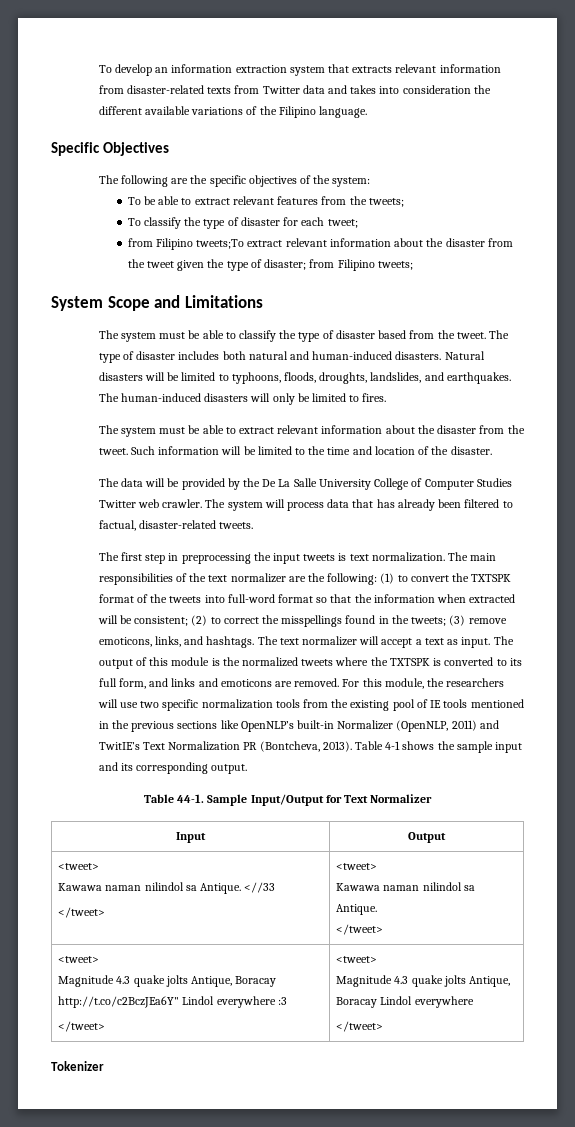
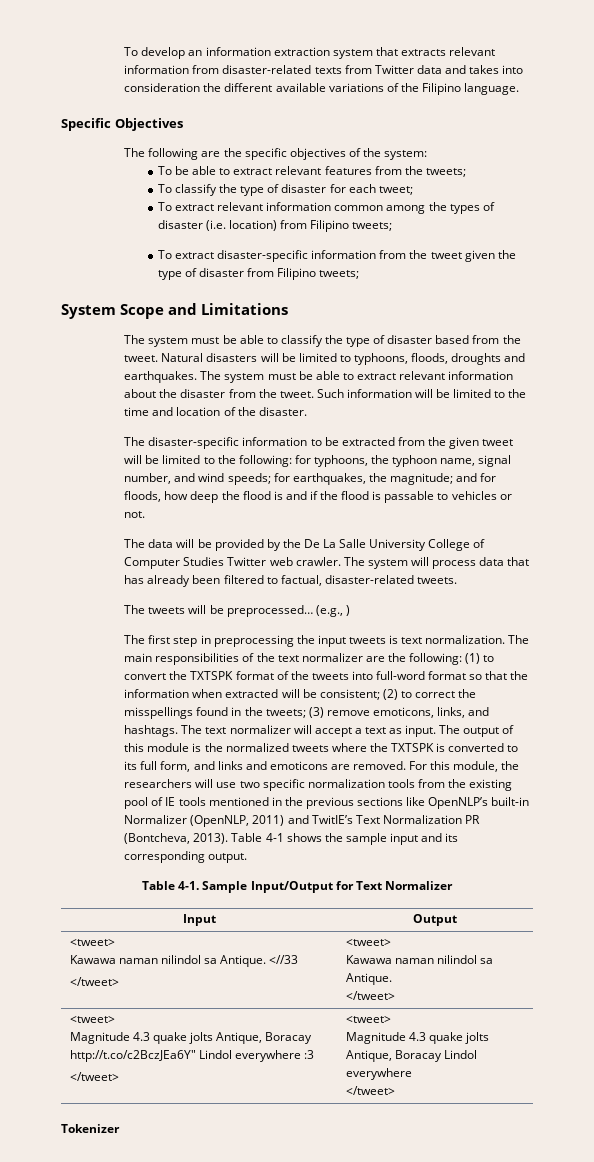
[127,238,485,250] from Filipino tweets;To extract relevant information about the disaster -> [157,202,495,214] [157,220,393,232] [157,250,377,262] To extract relevant information common among the types of disaster (i.e. location) from Filipino tweets; // To extract disaster-specific information
[264,259,307,270] disaster; -> [199,268,245,277] disaster
[489,330,510,339] [98,351,442,363] The type of disaster includes both natural and human-induced disasters. -> (159, 358) none
[319,372,422,384] droughts, landslides, -> [451,353,502,365] droughts
[120,393,387,405] [98,425,119,434] human-induced disasters will only be limited to fires. // The -> (222, 375) none
(492, 450) none -> [124,437,514,449] [124,455,512,467] [124,473,497,485] [124,491,512,503] [124,511,146,518] // The disaster-specific information to be extracted from the given tweet will be limited to the following: for typhoons, the typhoon name, signal number, and wind speeds; for earthquakes, the magnitude; and for floods, how deep the flood is and if the flood is passable to vehicles or not.
(254, 525) none -> [124,605,350,617] // The tweets will be preprocessed… (e.g., )
[177,794,205,803] 44-1. -> [178,881,200,890] 4-1.

